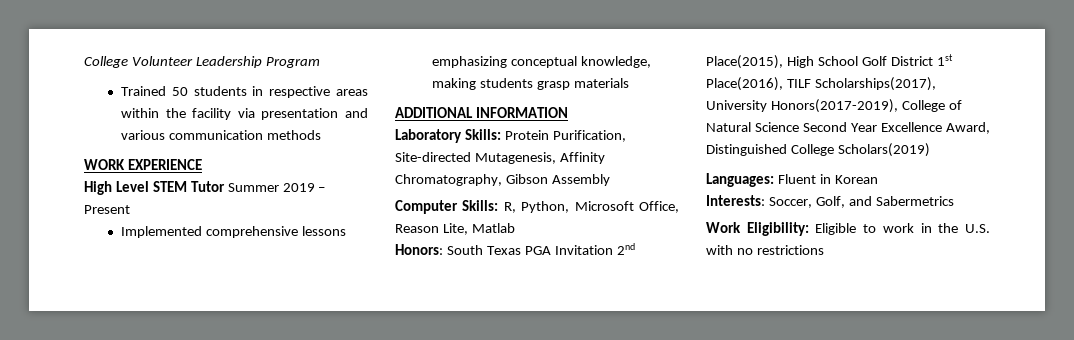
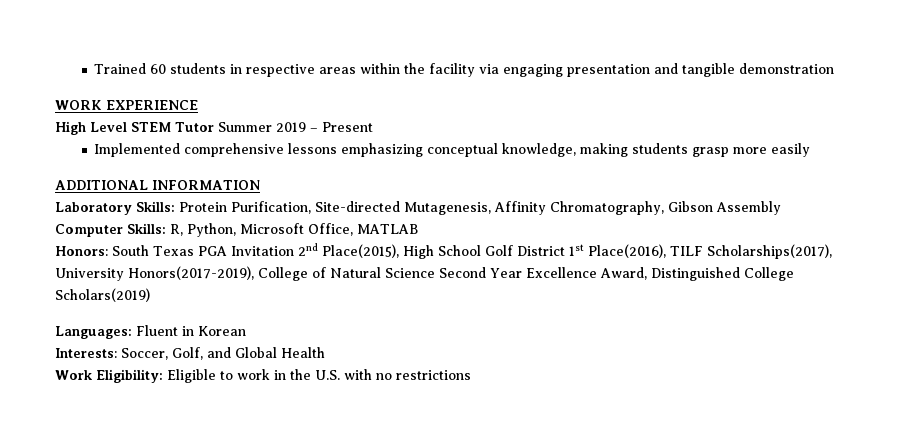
[84,56,320,68] [121,86,188,96] College Volunteer Leadership Program // Trained 50 -> [94,63,167,74] Trained 60
(255, 113) none -> [503,64,564,77] engaging
[121,130,322,140] various communication methods -> [682,63,835,77] tangible demonstration
[573,78,629,88] materials -> [733,143,811,157] more easily
[395,223,515,235] Reason Lite, Matlab -> [357,224,418,234] MATLAB
[875,196,954,206] Sabermetrics -> [235,347,325,358] Global Health

